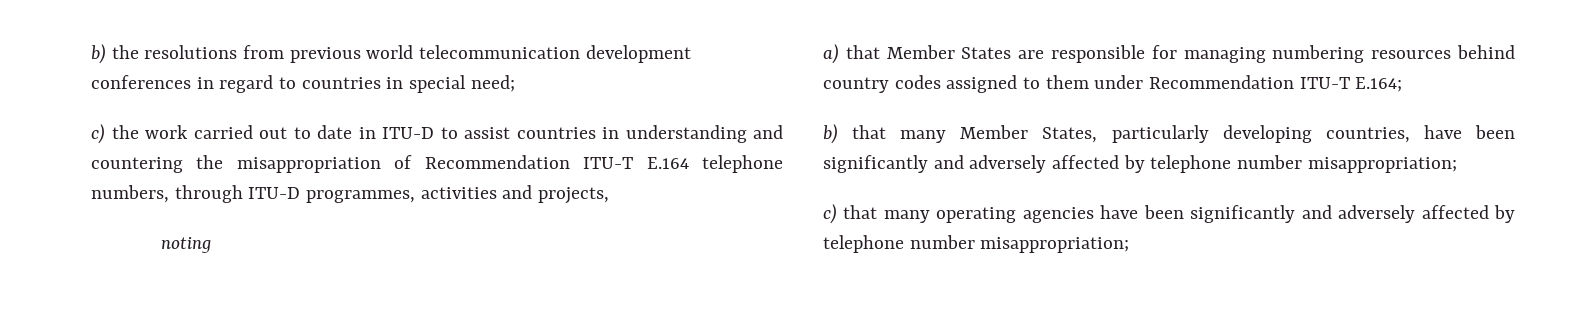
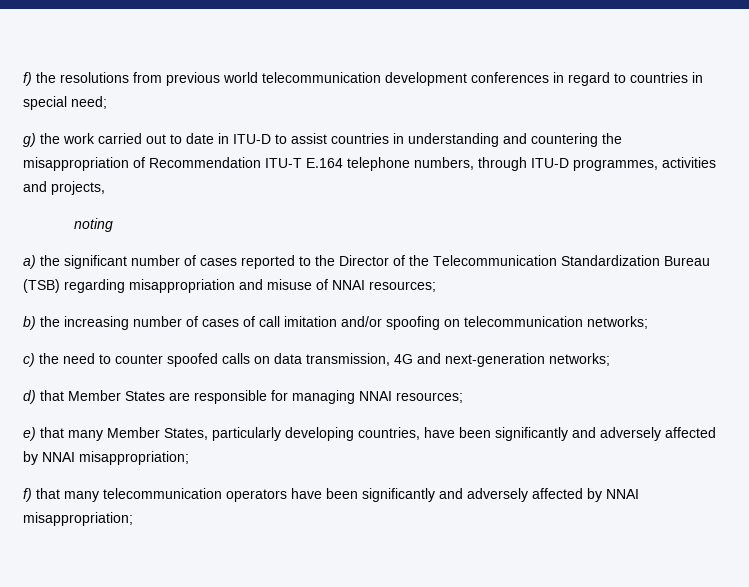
[91,44,106,64] b) -> [23,72,32,86] f)
[91,124,105,144] c) -> [23,133,36,147] g)
(839, 54) none -> [40,255,710,269] [23,279,436,293] [23,316,648,330] [23,353,610,367] [23,390,36,404] the significant number of cases reported to the Director of the Telecommunication Standardization Bureau (TSB) regarding misappropriation and misuse of NNAI resources; // b) the increasing number of cases of call imitation and/or spoofing on telecommunication networks; // c) the need to counter spoofed calls on data transmission, 4G and next-generation networks; // d)
[1272,45,1515,63] [823,75,1403,93] [823,124,838,144] numbering resources behind country codes assigned to them under Recommendation ITU-T E.164; // b) -> [359,391,463,403] [23,427,36,441] NNAI resources; // e)
[1150,155,1303,173] telephone number -> [42,452,75,462] NNAI
[823,204,1515,224] [823,235,975,253] c) that many operating agencies have been significantly and adversely affected by telephone number -> [23,488,639,502] f) that many telecommunication operators have been significantly and adversely affected by NNAI

